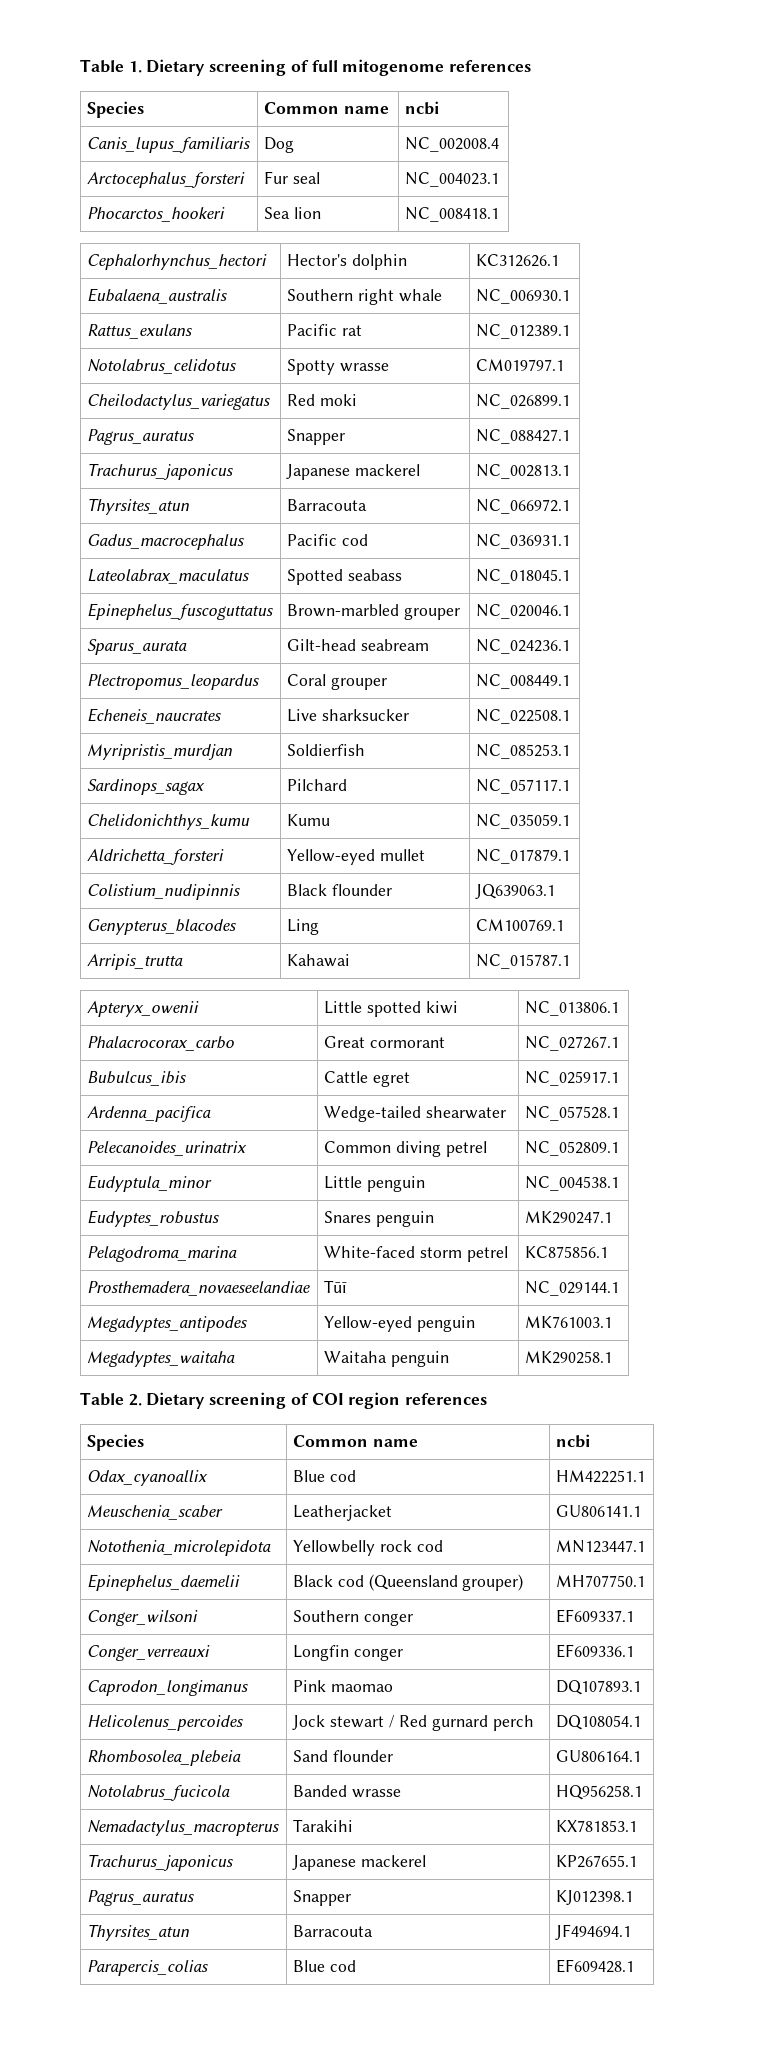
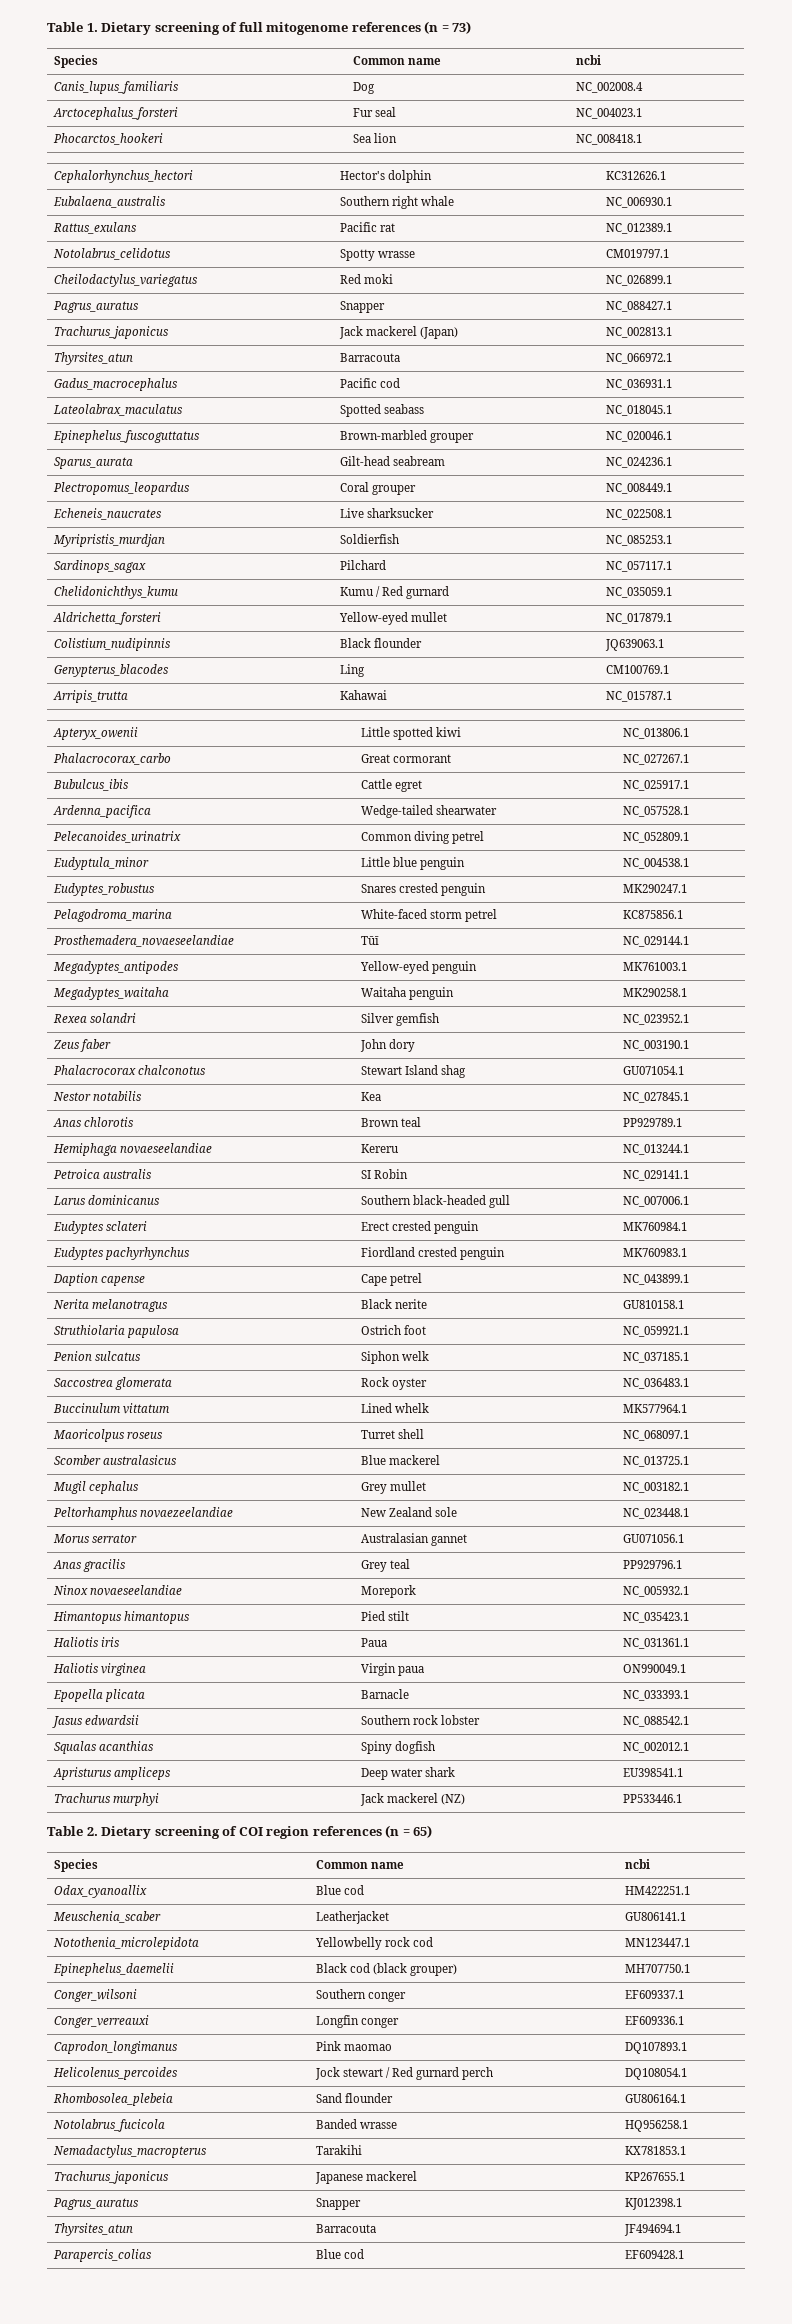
(532, 66) none -> [424,21,472,34] (n = 73)
[286,464,420,480] Japanese mackerel -> [338,326,459,339] Jack mackerel (Japan)
(331, 820) none -> [375,586,450,599] / Red gurnard
(363, 1182) none -> [392,857,417,867] blue
(372, 1217) none -> [398,883,438,893] crested
(613, 1357) none -> [52,1013,136,1023] [360,1013,439,1026] [622,1014,689,1025] [52,1039,111,1052] [359,1039,415,1052] [622,1040,689,1051] [52,1065,206,1075] [360,1065,467,1078] [622,1066,684,1075] [52,1091,142,1101] [360,1092,381,1101] [622,1092,689,1103] [52,1117,134,1127] [360,1117,421,1127] [622,1118,682,1127] [52,1143,212,1156] [360,1144,399,1153] [622,1144,689,1155] [52,1169,152,1179] [360,1169,408,1179] [622,1170,689,1181] [52,1195,160,1205] [360,1195,511,1208] [622,1196,689,1207] [52,1221,147,1234] [360,1221,480,1234] [622,1222,687,1231] [52,1247,190,1260] [360,1247,506,1260] [622,1248,687,1257] [52,1273,145,1286] [360,1273,422,1286] [622,1274,689,1285] [52,1299,168,1312] [360,1299,427,1309] [622,1300,684,1309] [53,1325,179,1338] [360,1325,426,1335] [622,1326,689,1337] [52,1351,141,1361] [360,1351,429,1364] [622,1352,689,1363] [53,1377,172,1390] [360,1377,427,1390] [622,1378,689,1389] [52,1403,170,1414] [360,1403,429,1413] [622,1404,687,1413] [52,1429,163,1442] [360,1429,424,1439] [622,1430,689,1441] [53,1455,177,1465] [360,1455,440,1465] [622,1456,689,1467] [52,1481,139,1494] [360,1481,426,1494] [622,1482,689,1493] [52,1507,233,1520] [360,1507,458,1517] [622,1508,689,1519] [52,1534,137,1543] [360,1533,467,1546] [622,1534,684,1543] [52,1559,126,1572] [360,1559,410,1572] [622,1560,682,1569] [52,1585,182,1596] [360,1585,416,1598] [622,1586,689,1597] [52,1611,190,1624] [360,1611,409,1621] [622,1612,689,1623] [52,1637,120,1647] [360,1638,387,1647] [622,1638,689,1649] [52,1663,146,1676] [360,1663,424,1676] [622,1664,686,1673] [52,1689,145,1702] [360,1689,409,1699] [622,1690,689,1701] [51,1715,139,1728] [360,1715,481,1725] [622,1716,689,1727] [53,1741,154,1754] [360,1741,435,1754] [622,1742,689,1753] [52,1767,171,1780] [360,1767,456,1780] [622,1768,683,1777] [53,1793,159,1806] [359,1793,466,1806] [622,1794,682,1803] // Rexea solandri | Silver gemfish | NC_023952.1 // Zeus faber | John dory | NC_003190.1 // Phalacrocorax chalconotus | Stewart Island shag | GU071054.1 // Nestor notabilis | Kea | NC_027845.1 // Anas chlorotis | Brown teal | PP929789.1 // Hemiphaga novaeseelandiae | Kereru | NC_013244.1 // Petroica australis | SI Robin | NC_029141.1 // Larus dominicanus | Southern black-headed gull | NC_007006.1 // Eudyptes sclateri | Erect crested penguin | MK760984.1 // Eudyptes pachyrhynchus | Fiordland crested penguin | MK760983.1 // Daption capense | Cape petrel | NC_043899.1 // Nerita melanotragus | Black nerite | GU810158.1 // Struthiolaria papulosa | Ostrich foot | NC_059921.1 // Penion sulcatus | Siphon welk | NC_037185.1 // Saccostrea glomerata | Rock oyster | NC_036483.1 // Buccinulum vittatum | Lined whelk | MK577964.1 // Maoricolpus roseus | Turret shell | NC_068097.1 // Scomber australasicus | Blue mackerel | NC_013725.1 // Mugil cephalus | Grey mullet | NC_003182.1 // Peltorhamphus novaezeelandiae | New Zealand sole | NC_023448.1 // Morus serrator | Australasian gannet | GU071056.1 // Anas gracilis | Grey teal | PP929796.1 // Ninox novaeseelandiae | Morepork | NC_005932.1 // Himantopus himantopus | Pied stilt | NC_035423.1 // Haliotis iris | Paua | NC_031361.1 // Haliotis virginea | Virgin paua | ON990049.1 // Epopella plicata | Barnacle | NC_033393.1 // Jasus edwardsii | Southern rock lobster | NC_088542.1 // Squalas acanthias | Spiny dogfish | NC_002012.1 // Apristurus ampliceps | Deep water shark | EU398541.1 // Trachurus murphyi | Jack mackerel (NZ) | PP533446.1
(488, 1399) none -> [385,1825,433,1838] (n = 65)
[368,1574,458,1591] (Queensland -> [373,1963,408,1975] (black

